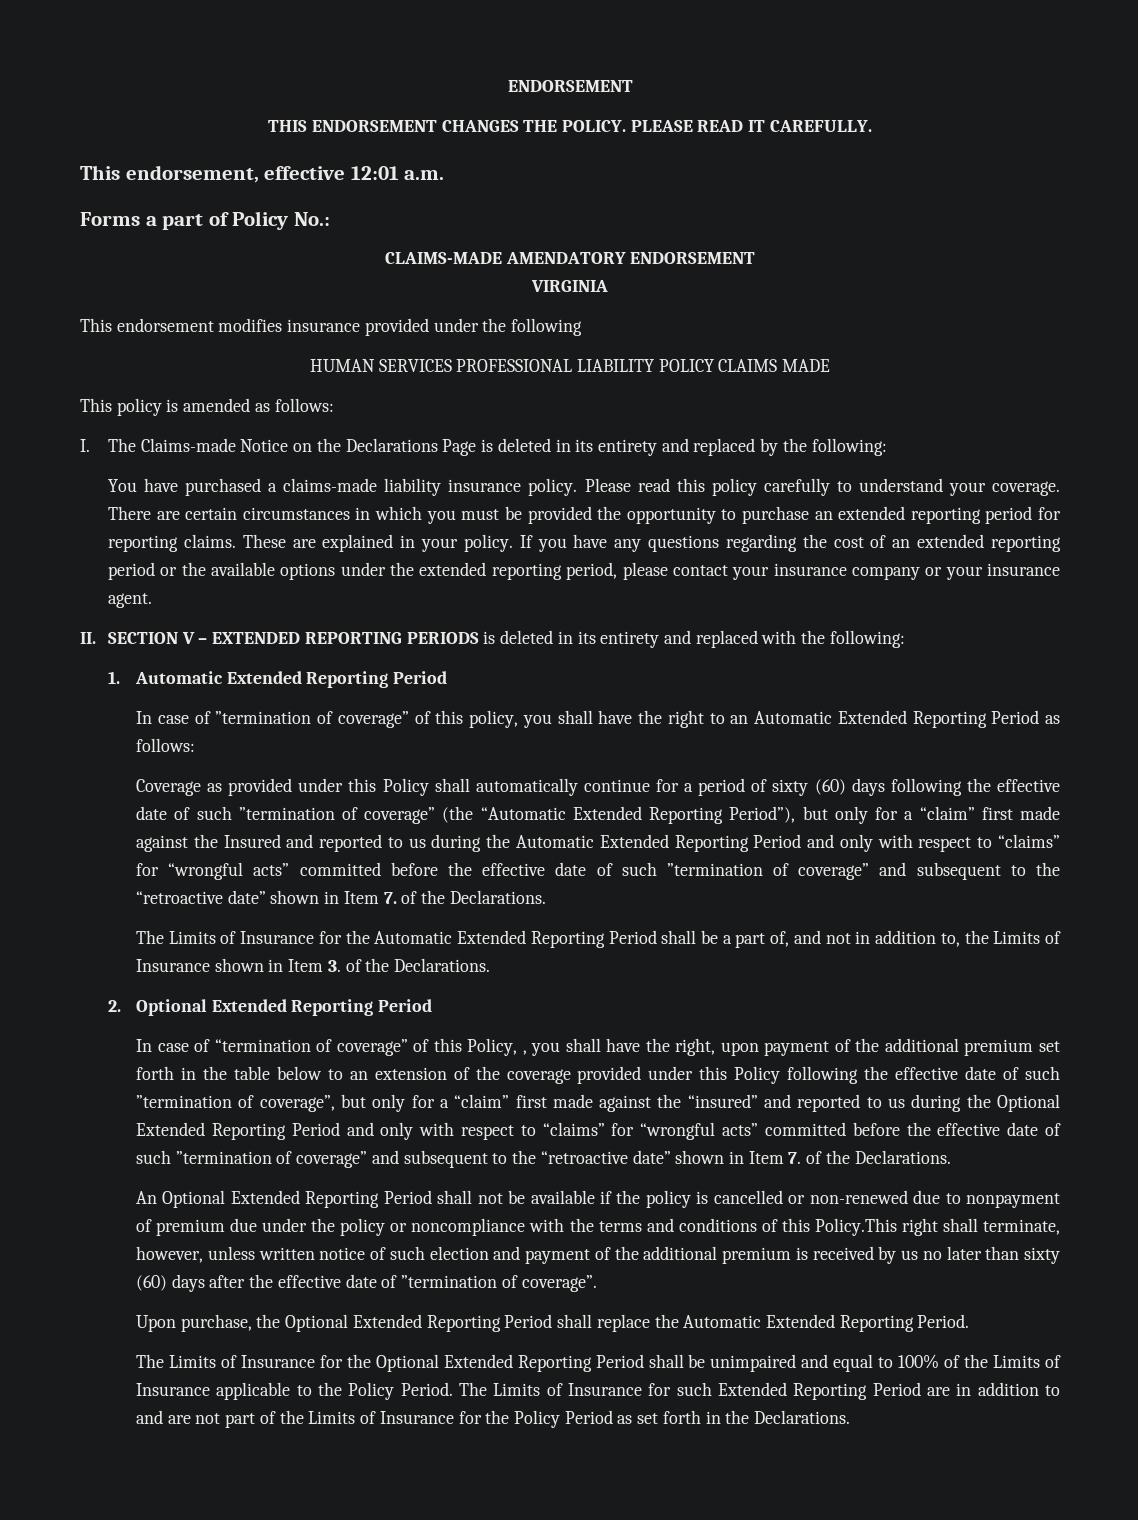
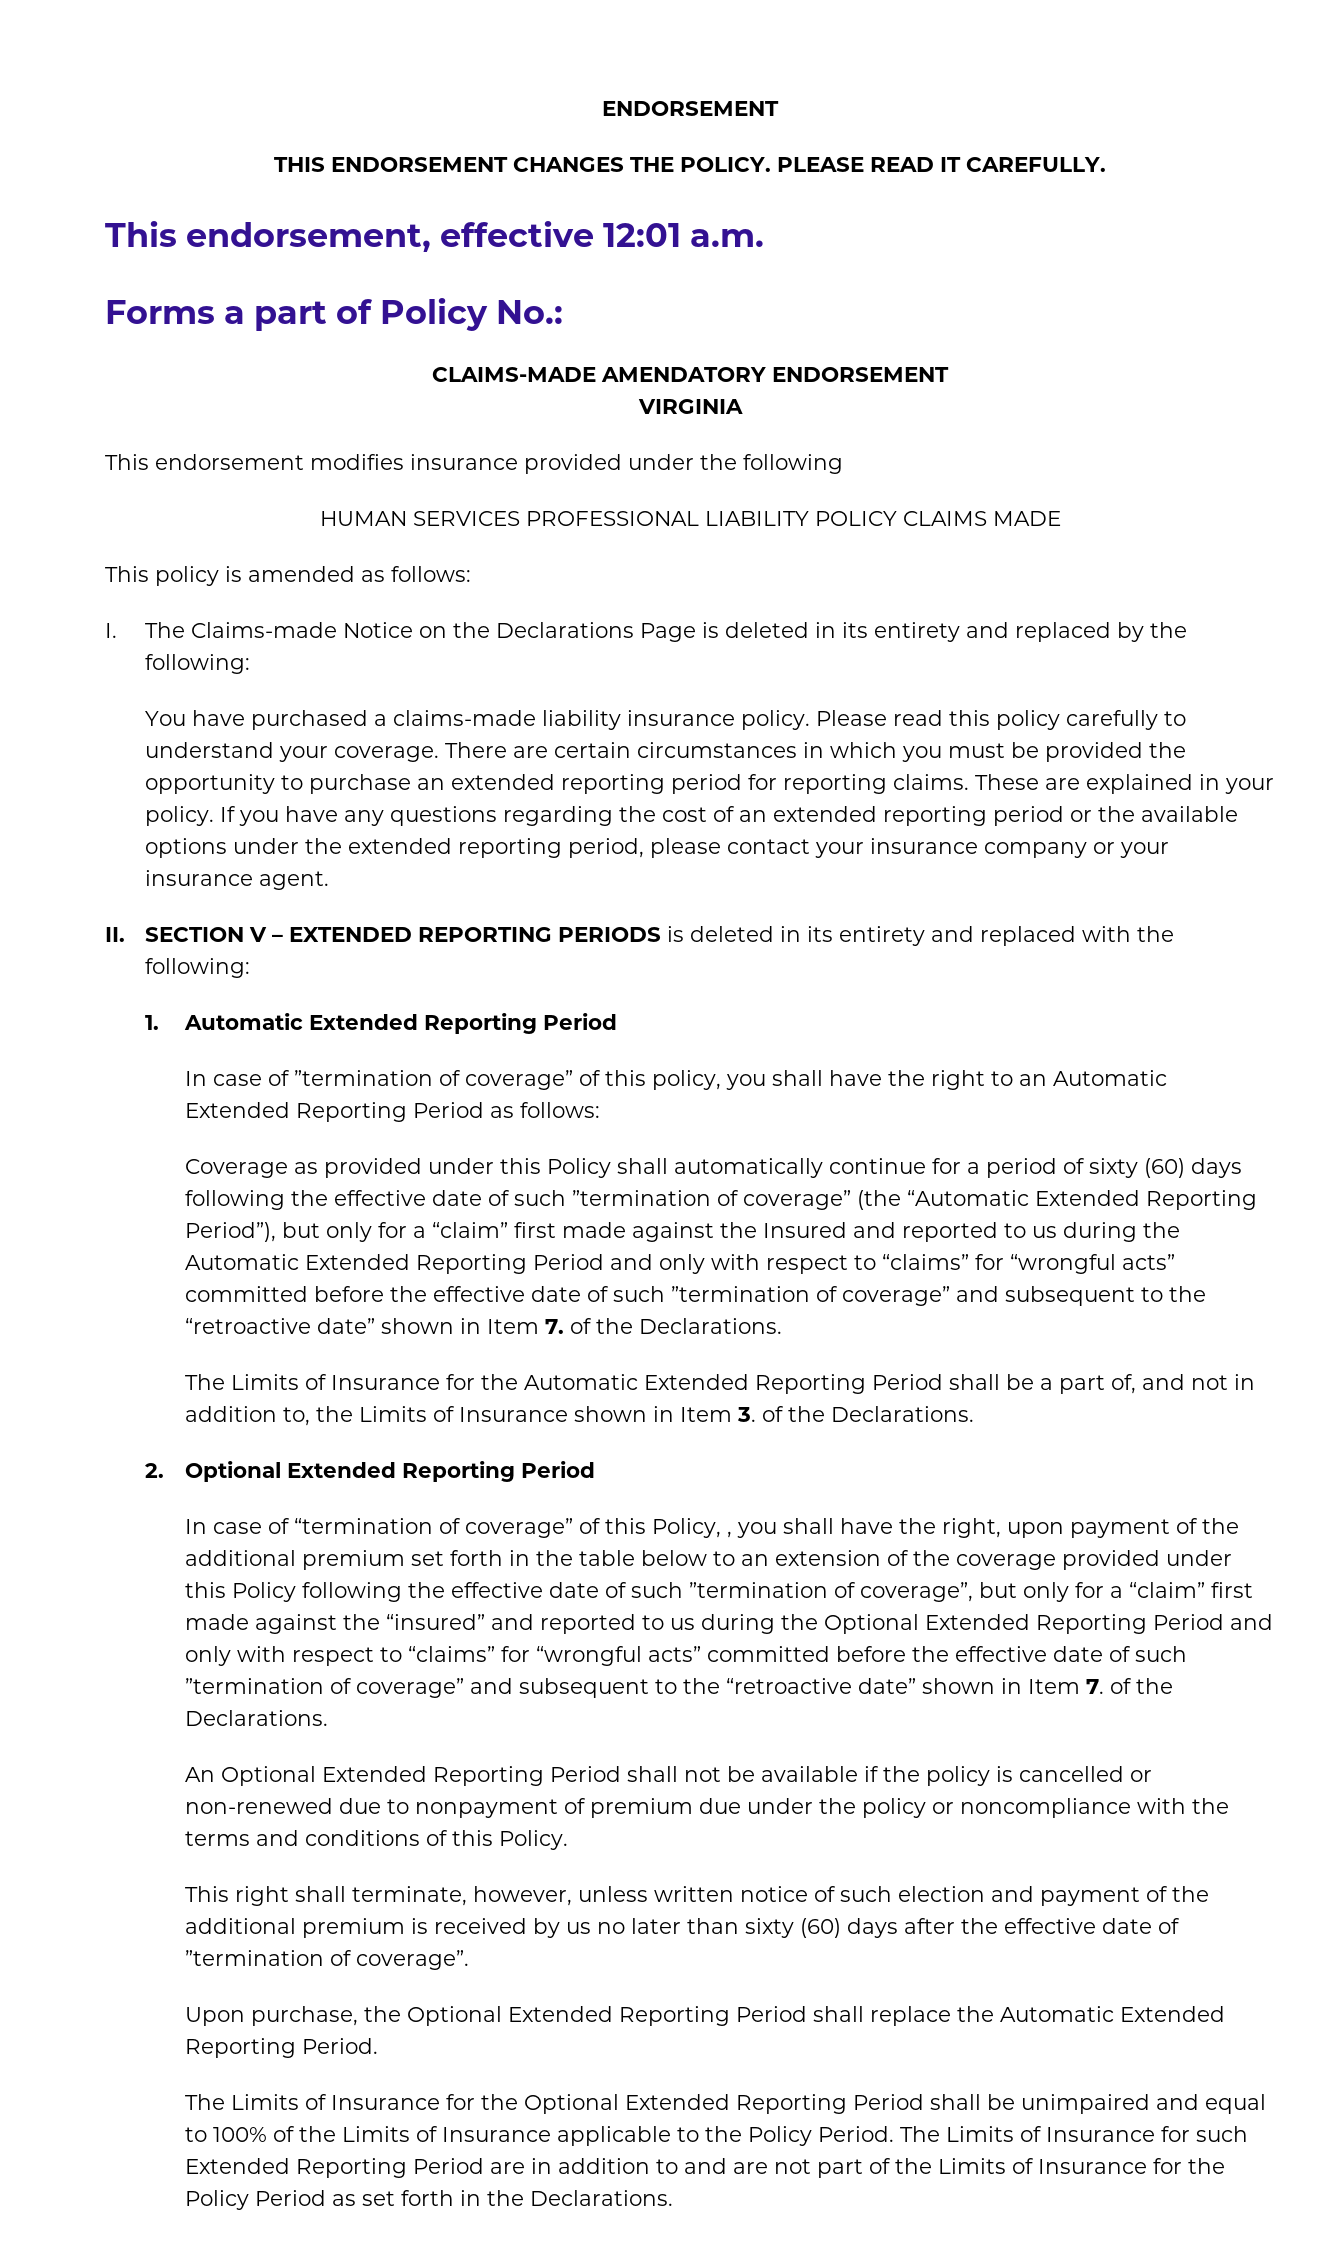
[814,1218,897,1236] Policy.This -> [498,1830,568,1850] [184,1886,229,1902] Policy. // This

